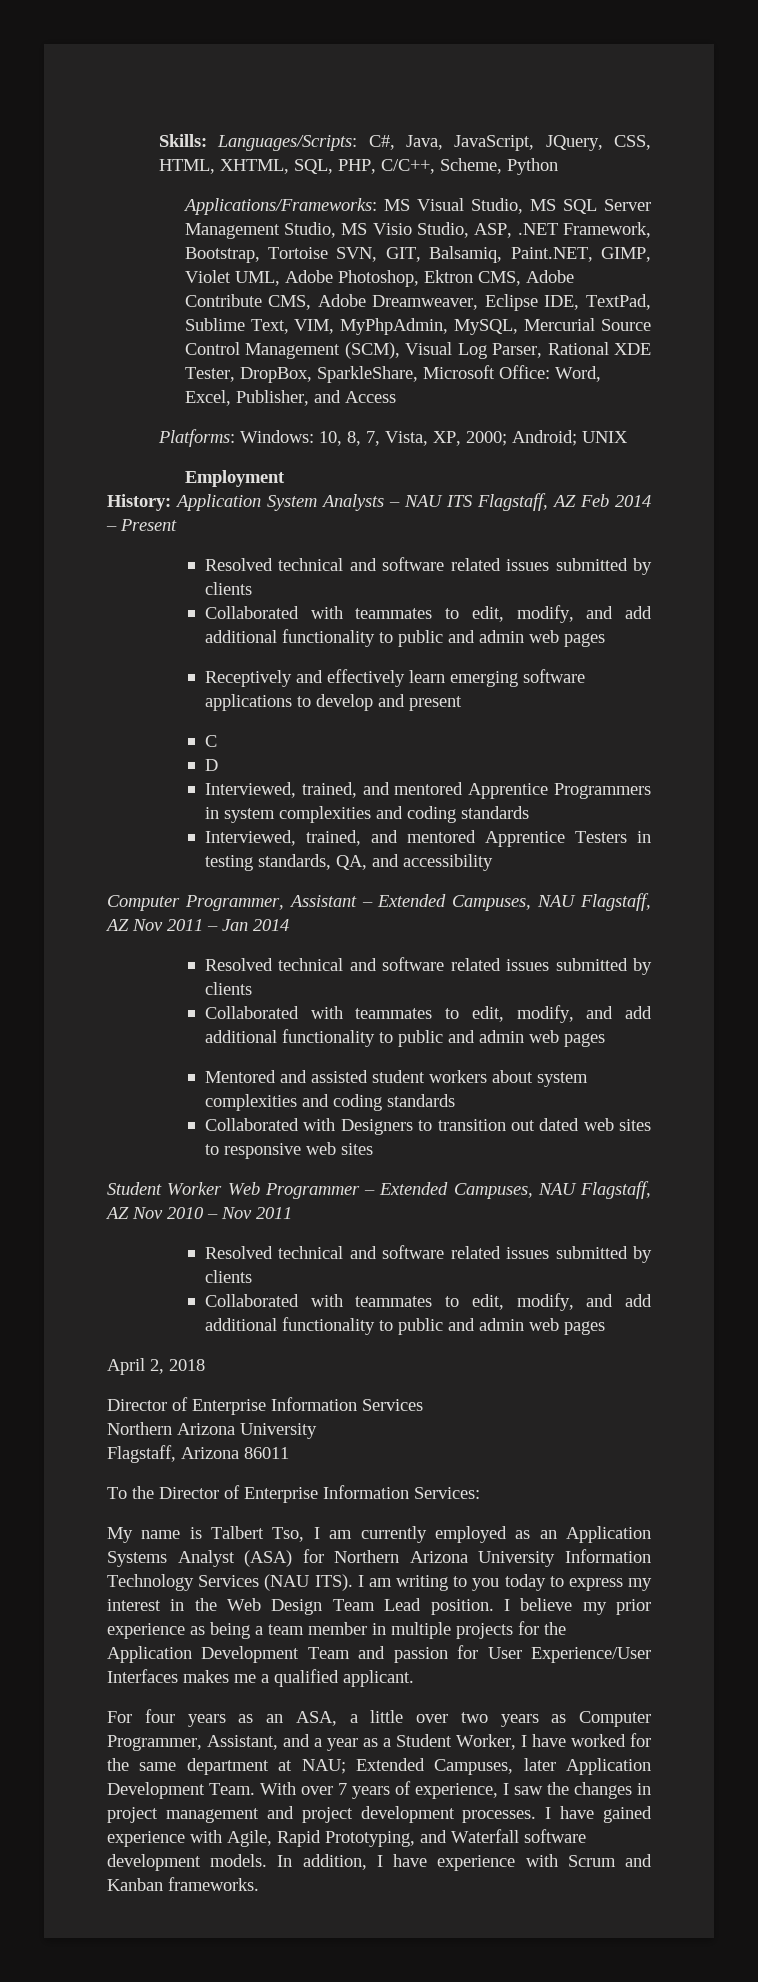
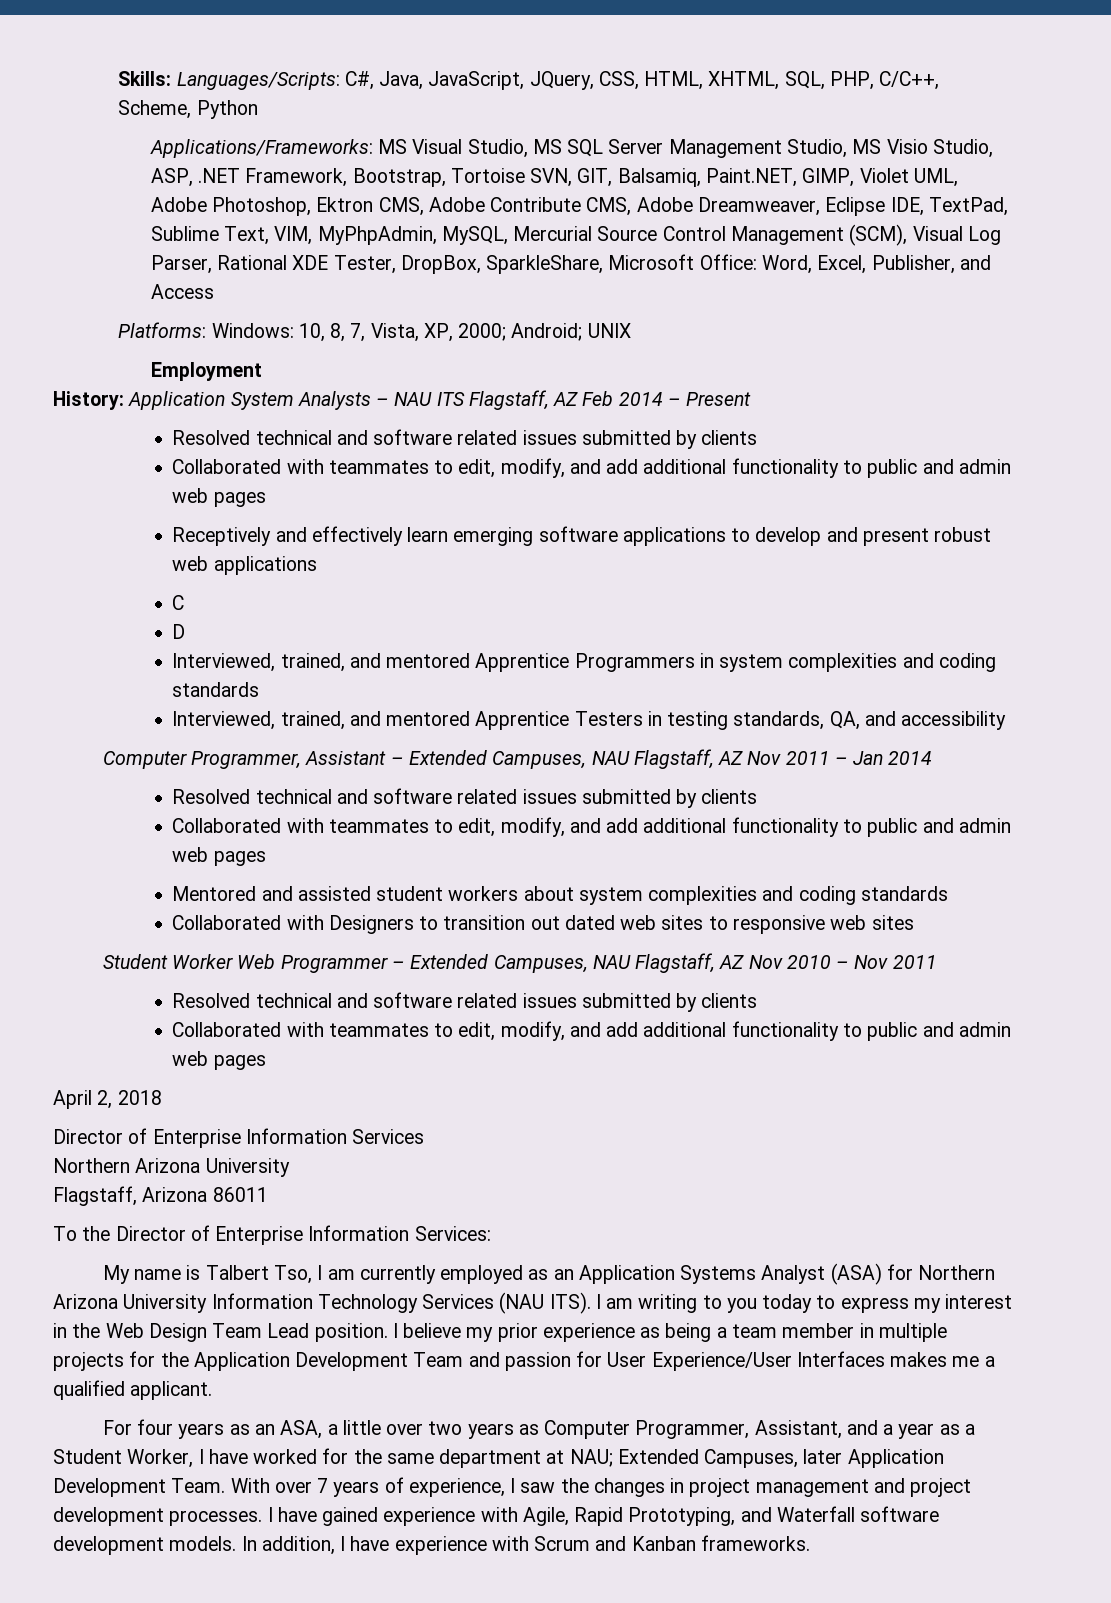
(463, 703) none -> [934,527,992,542] [172,556,317,575] robust web applications

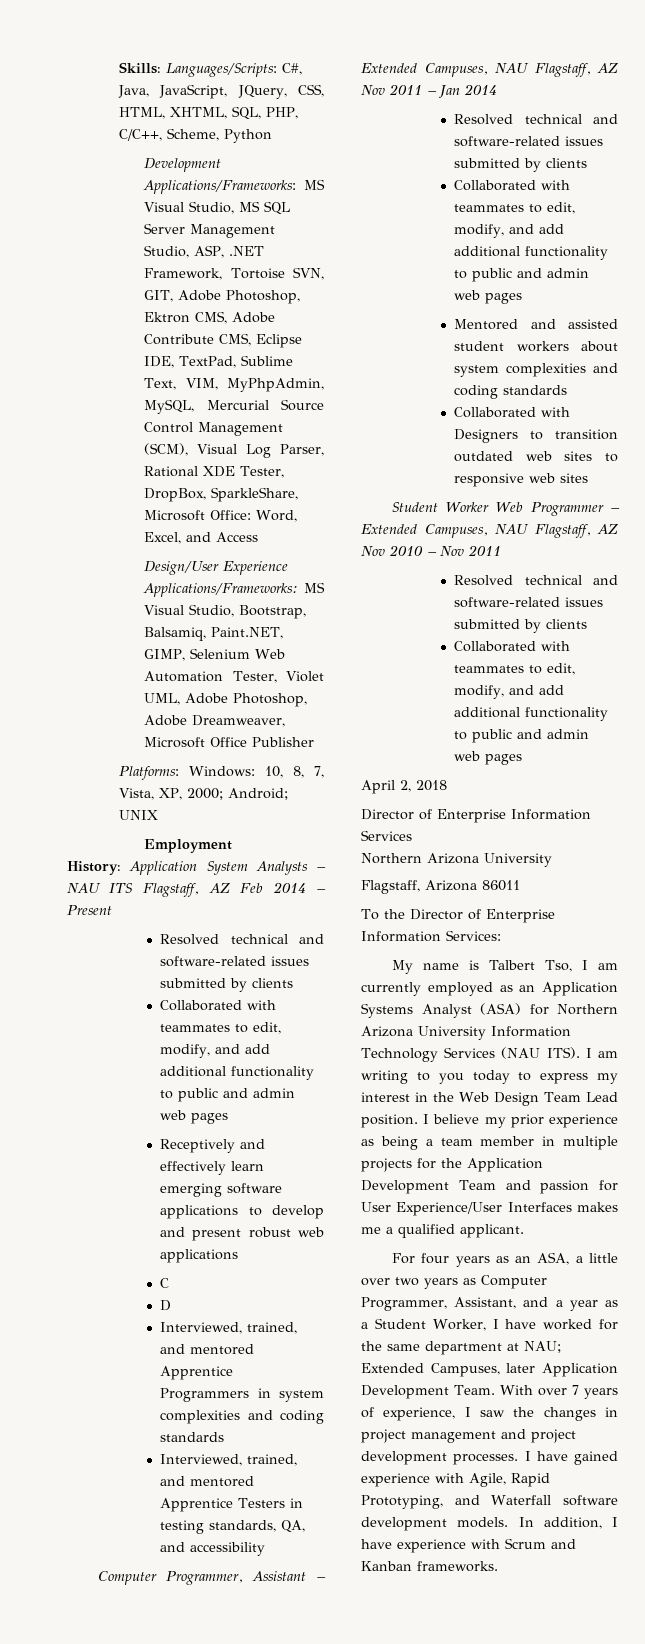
(258, 109) none -> [144,158,222,172] Development
[852,139,993,158] MS Visio Studio, -> (190, 251) none
[352,168,446,187] Bootstrap, -> (223, 274) none
[617,168,958,187] Balsamiq, Paint.NET, GIMP, Violet UML, -> (174, 296) none
[636,197,820,216] Adobe Dreamweaver, -> (252, 339) none
[871,255,955,274] Publisher, -> (182, 538) none
(214, 291) none -> [144,561,289,575] [143,582,325,597] [144,604,307,619] [144,627,284,641] [144,648,286,661] [144,671,324,683] [144,693,308,707] [144,715,286,727] [144,737,315,748] // Design/User Experience Applications/Frameworks: MS Visual Studio, Bootstrap, Balsamiq, Paint.NET, GIMP, Selenium Web Automation Tester, Violet UML, Adobe Photoshop, Adobe Dreamweaver, Microsoft Office Publisher
[373,429,518,445] software related -> [160,956,267,967] software-related
[373,788,518,804] software related -> [454,136,561,147] software-related
[530,915,615,930] out dated -> [454,451,514,462] outdated
[373,992,518,1008] software related -> [454,597,561,608] software-related

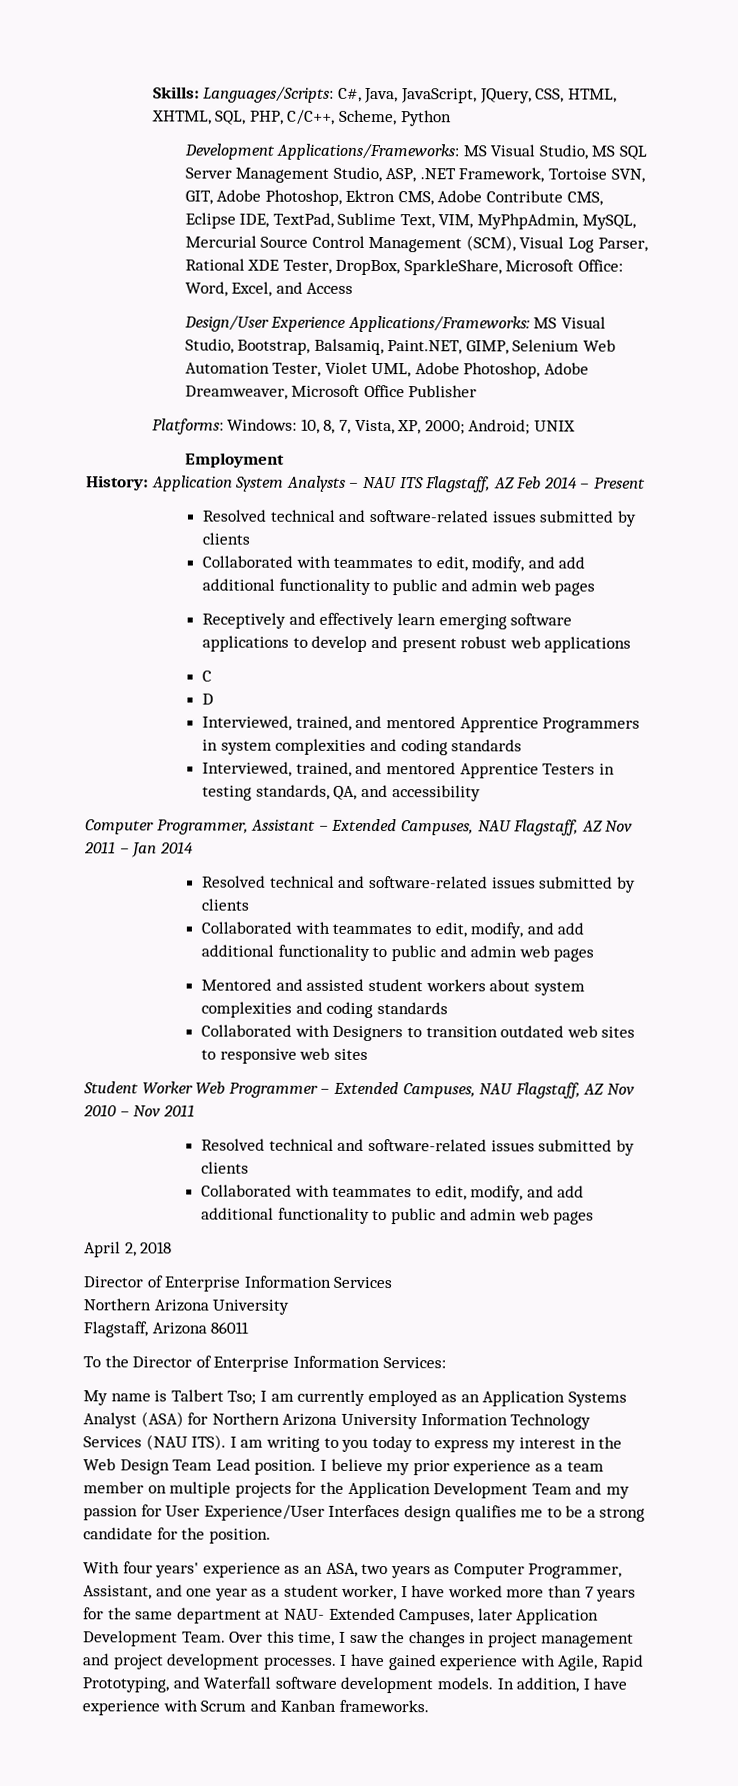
[545,960,573,972] Tso, -> [227,1390,257,1405] Tso;
[380,1136,418,1150] being -> (551, 1467) none
[542,1136,556,1146] in -> [147,1485,167,1494] on
(531, 1185) none -> [605,1486,630,1499] my
[577,1202,618,1212] [361,1224,524,1238] [391,1252,618,1267] [361,1278,390,1286] makes me a qualified applicant. // For four years as an ASA, a little over -> [403,1505,646,1522] [83,1527,271,1544] [83,1561,358,1578] design qualifies me to be a strong candidate for the position. // With four years' experience as an ASA,
[555,1300,563,1307] a -> [186,1588,213,1597] one
[374,1318,486,1331] Student Worker, -> [283,1584,398,1601] student worker,
(593, 1324) none -> [506,1585,637,1602] more than 7 years
[524,1341,561,1353] NAU; -> [283,1608,325,1620] NAU-
[499,1385,618,1399] [361,1407,456,1421] With over 7 years of experience, -> [229,1630,336,1646] Over this time,

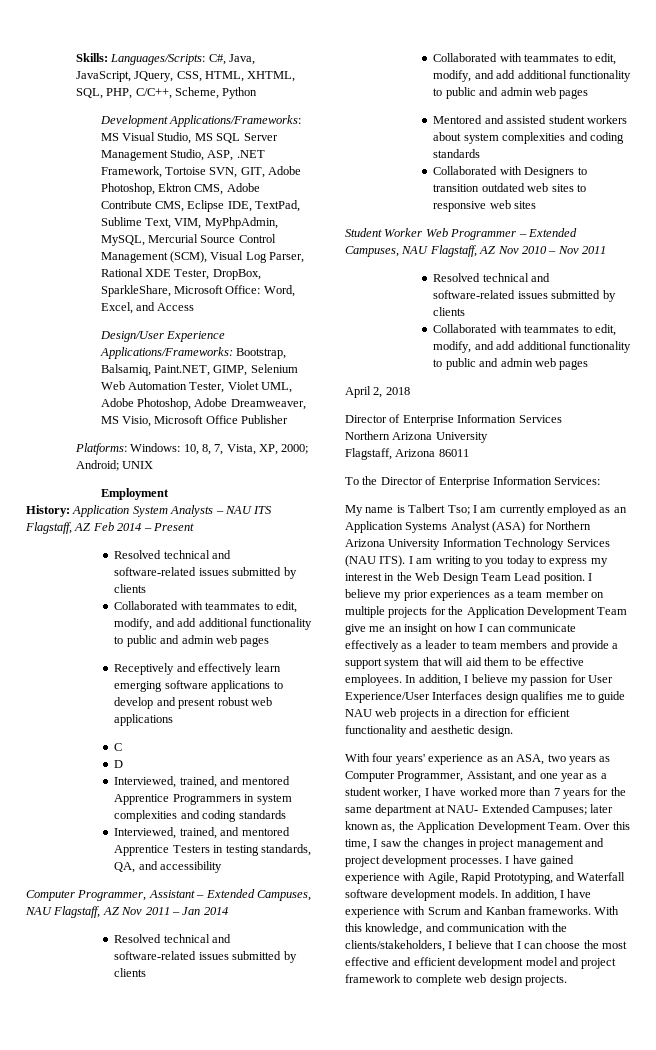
[533,316,606,329] [184,338,234,354] MS Visual Studio, -> (233, 353) none
(288, 392) none -> [100,416,152,427] MS Visio,
[453,1460,532,1476] experience -> [430,590,491,601] experiences
[575,1482,603,1495] and -> [345,623,576,635] [345,640,619,652] [345,657,584,669] [345,674,508,686] give me an insight on how I can communicate effectively as a leader to team members and provide a support system that will aid them to be effective employees. In addition, I believe
[565,1505,646,1522] [83,1527,271,1544] be a strong candidate for the position. -> [598,691,626,703] [345,708,570,720] [345,725,514,737] guide NAU web projects in a direction for efficient functionality and aesthetic design.
[399,1608,513,1625] Campuses, later -> [531,804,614,816] [345,821,414,833] Campuses; later known as, the
(429, 1706) none -> [594,906,620,915] [345,923,567,935] [345,940,627,952] [345,957,617,969] [345,974,567,986] With this knowledge, and communication with the clients/stakeholders, I believe that I can choose the most effective and efficient development model and project framework to complete web design projects.

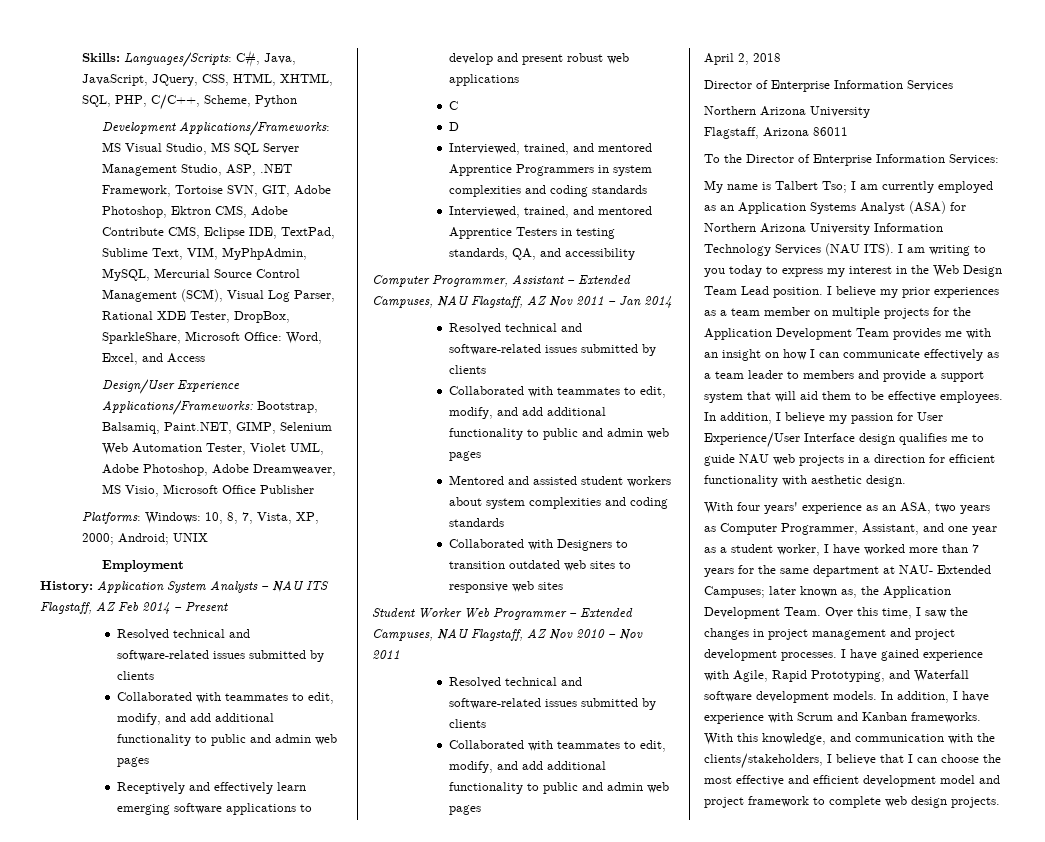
[345,624,386,635] give me -> [893,328,991,340] provides me with
(422, 646) none -> [715,371,744,379] team
[471,641,497,649] team -> (799, 375) none
[432,691,483,700] Interfaces -> [804,433,855,442] Interface
[409,725,429,734] and -> [782,475,807,486] with

